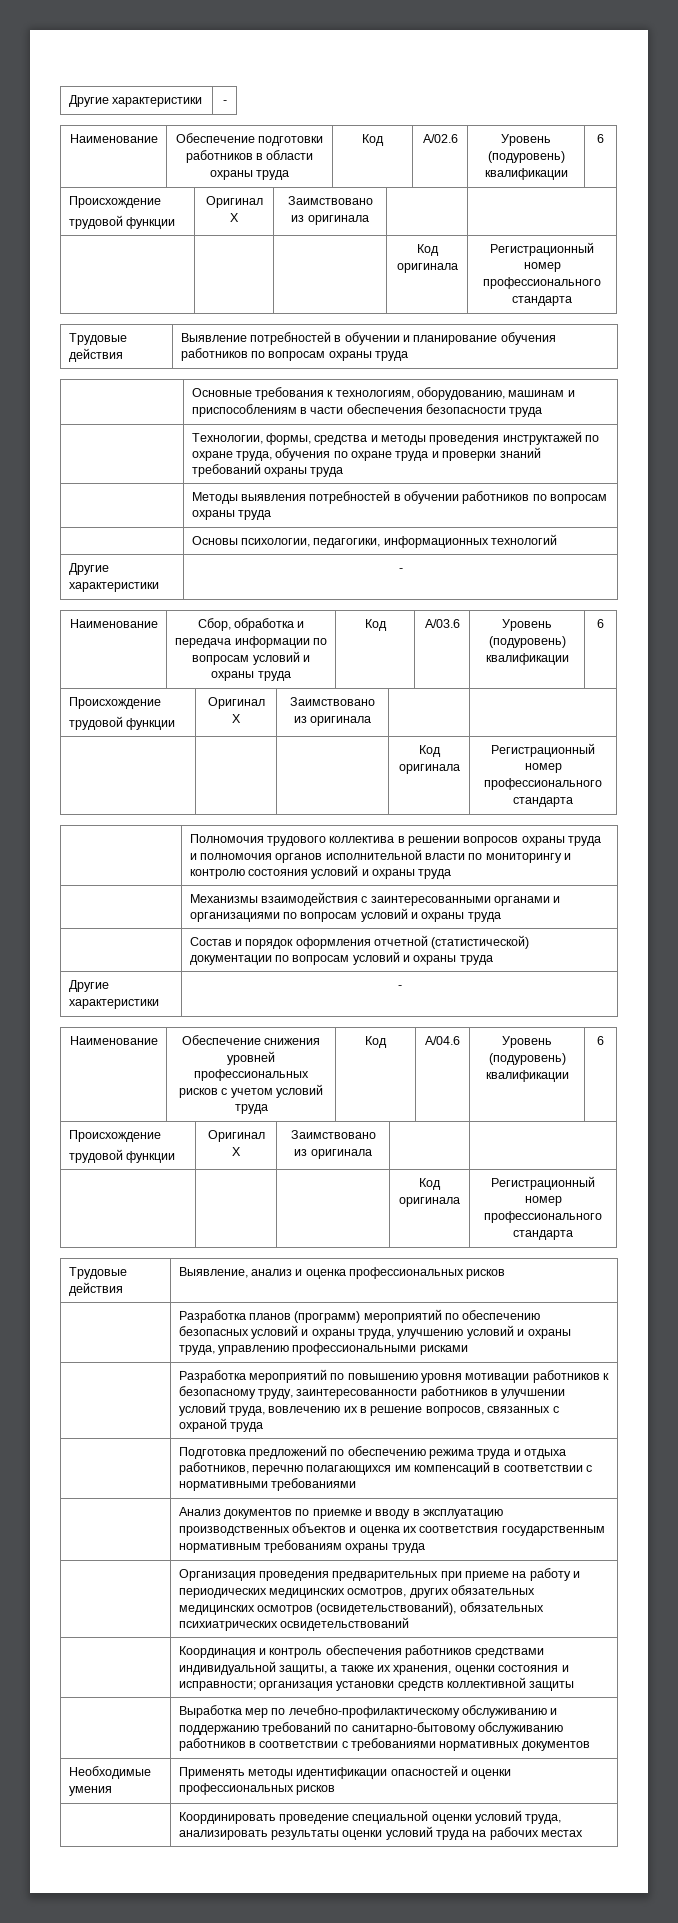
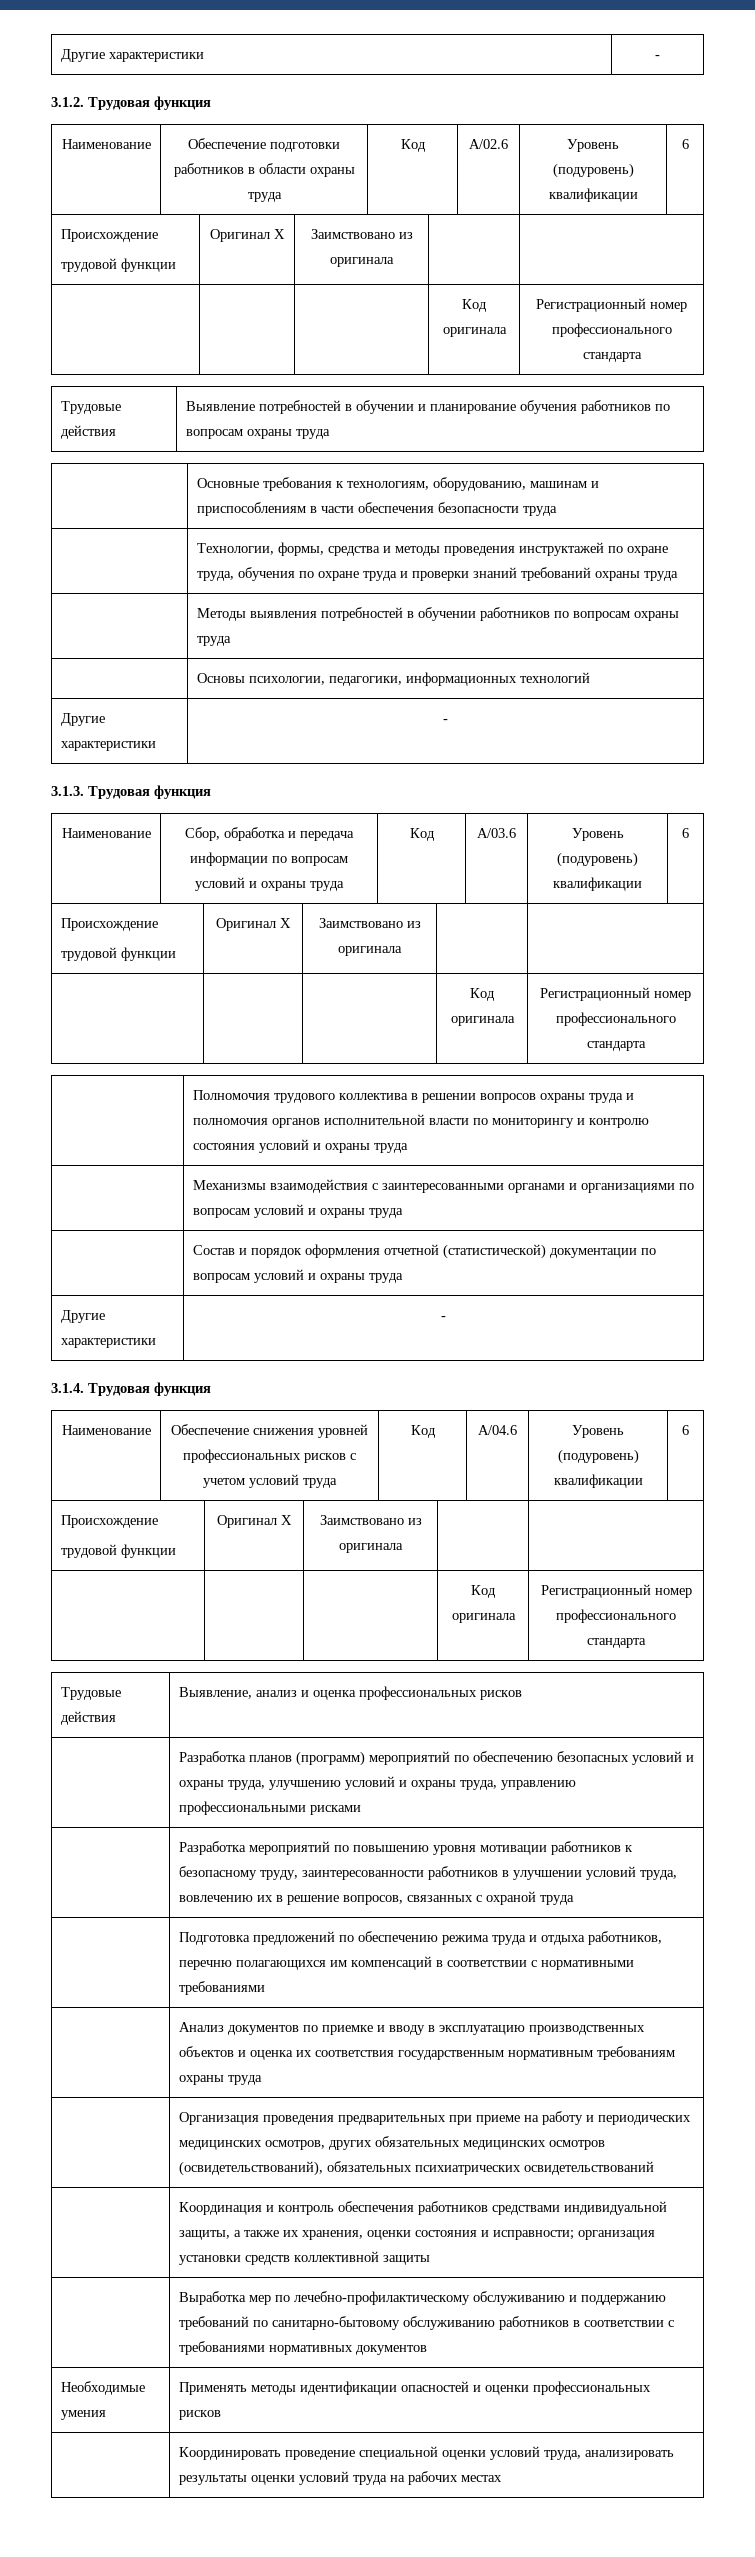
[68,95,202,107] [222,100,227,104] Другие характеристики | - -> [60,49,204,62] [655,55,660,59] [51,96,211,110] Другие характеристики | - // 3.1.2. Трудовая функция
(403, 570) none -> [51,785,211,799] // 3.1.3. Трудовая функция
(402, 987) none -> [51,1382,211,1396] // 3.1.4. Трудовая функция

